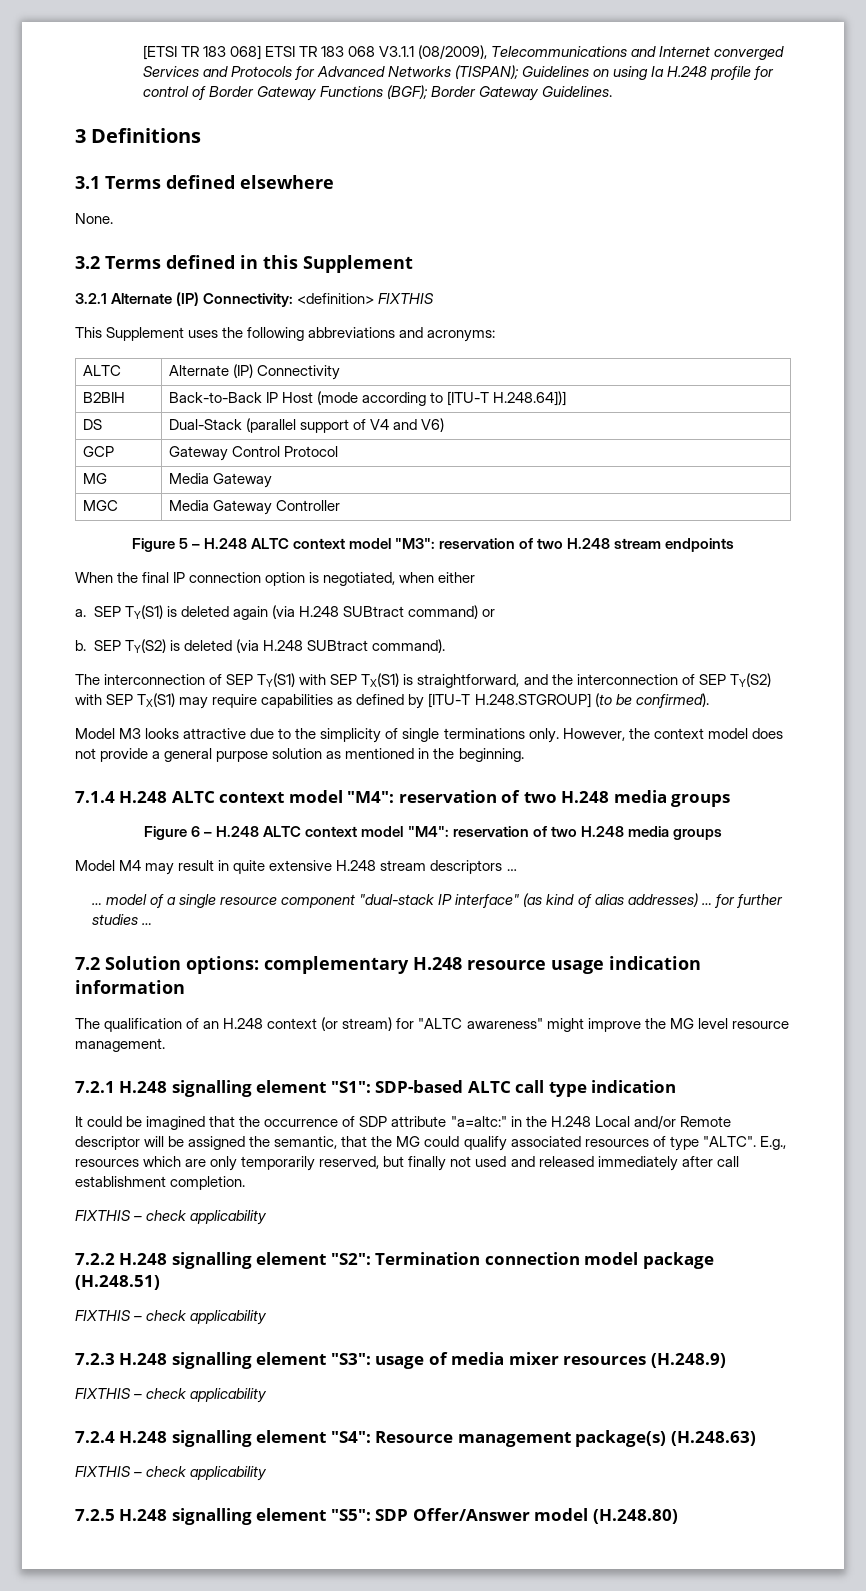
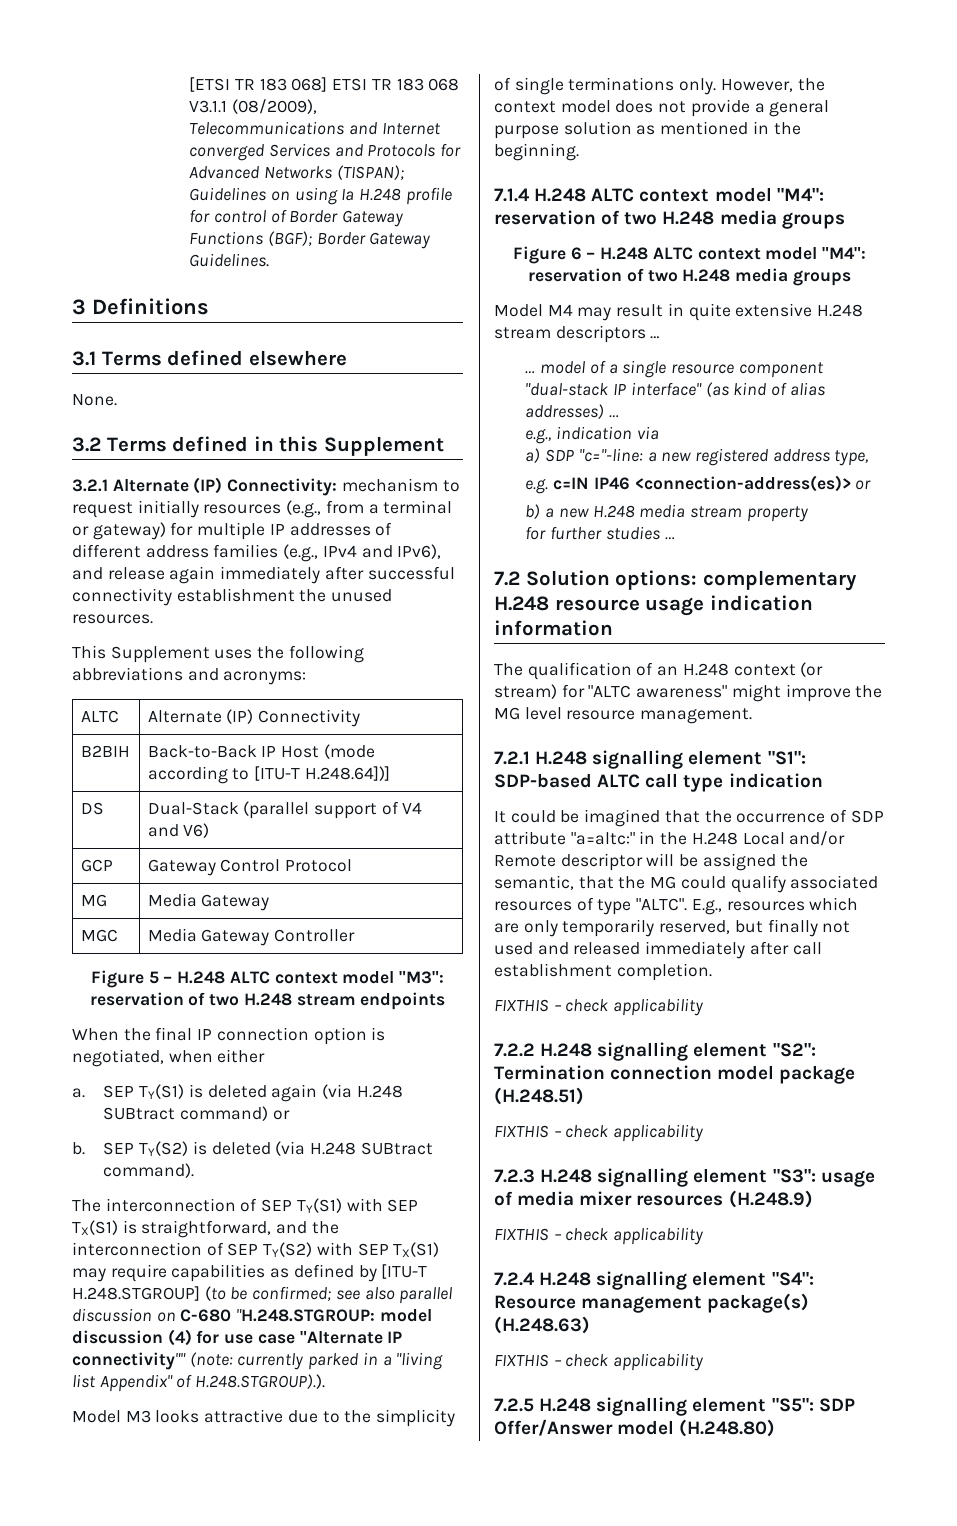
[297,293,435,304] <definition> FIXTHIS -> [341,478,460,492] [72,500,453,518] [72,522,393,540] [72,544,442,562] [72,566,455,584] [72,588,393,606] [72,614,153,624] mechanism to request initially resources (e.g., from a terminal or gateway) for multiple IP addresses of different address families (e.g., IPv4 and IPv6), and release again immediately after successful connectivity establishment the unused resources.
[635,693,709,708] confirmed). -> [252,1286,453,1304] [72,1308,432,1322] [72,1329,403,1346] [72,1352,444,1370] [72,1374,326,1392] confirmed; see also parallel discussion on C-680 "H.248.STGROUP: model discussion (4) for use case "Alternate IP connectivity"" (note: currently parked in a "living list Appendix" of H.248.STGROUP).).
(712, 904) none -> [525,426,659,444] [525,448,869,466] [525,475,872,494] [525,504,808,522] // e.g., indication via // a) SDP "c="-line: a new registered address type, // e.g. c=IN IP46 <connection-address(es)> or // b) a new H.248 media stream property //

